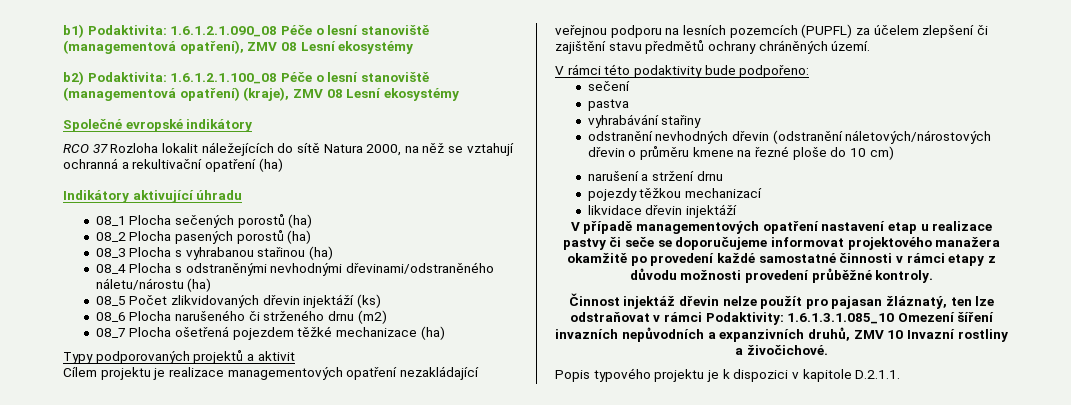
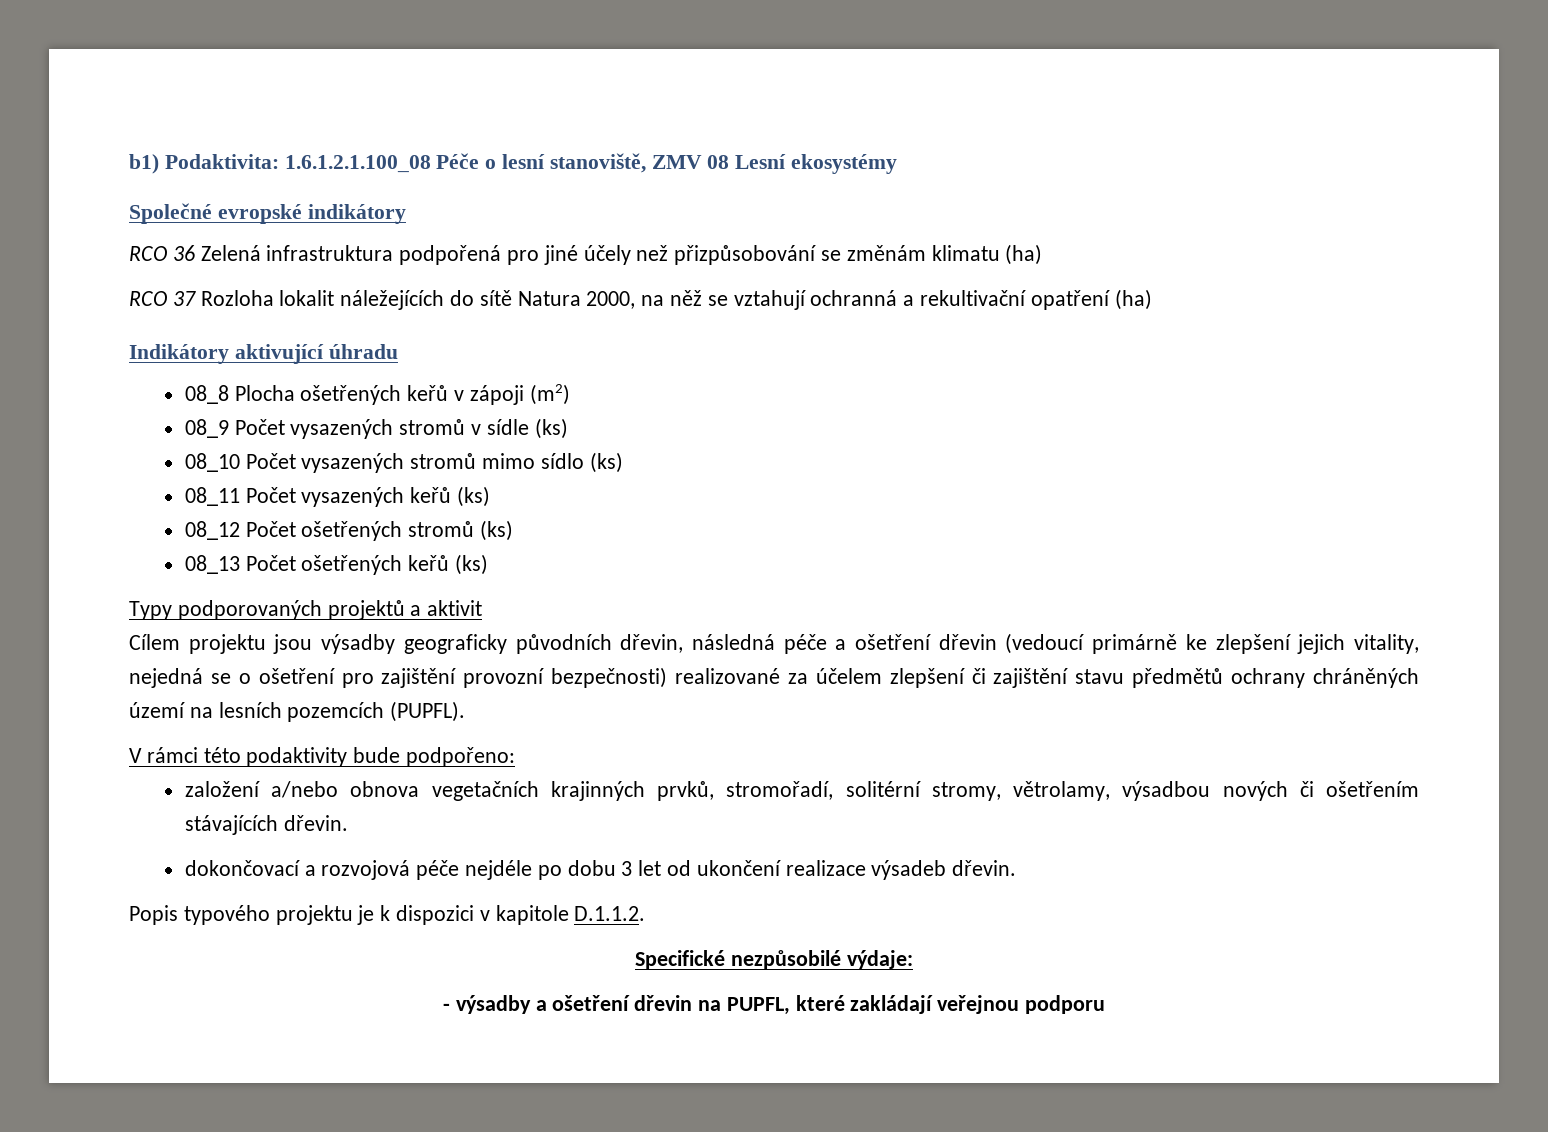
[170,24,429,37] [63,40,414,54] [63,71,429,85] [63,87,290,101] 1.6.1.2.1.090_08 Péče o lesní stanoviště (managementová opatření), ZMV 08 Lesní ekosystémy // b2) Podaktivita: 1.6.1.2.1.100_08 Péče o lesní stanoviště (managementová opatření) (kraje), -> [284,153,646,173] 1.6.1.2.1.100_08 Péče o lesní stanoviště,
(253, 125) none -> [129,244,1043,265] // RCO 36 Zelená infrastruktura podpořená pro jiné účely než přizpůsobování se změnám klimatu (ha)
[95,214,313,228] [95,230,312,244] [95,246,334,260] [95,262,495,276] [95,278,212,292] [95,294,382,308] [95,310,387,324] [95,326,445,340] 08_1 Plocha sečených porostů (ha) // 08_2 Plocha pasených porostů (ha) // 08_3 Plocha s vyhrabanou stařinou (ha) // 08_4 Plocha s odstraněnými nevhodnými dřevinami/odstraněného náletu/nárostu (ha) // 08_5 Počet zlikvidovaných dřevin injektáží (ks) // 08_6 Plocha narušeného či strženého drnu (m2) // 08_7 Plocha ošetřená pojezdem těžké mechanizace (ha) -> [184,384,570,405] [184,418,568,439] [184,452,623,473] [184,486,491,507] [184,520,514,541] [184,554,489,575] 08_8 Plocha ošetřených keřů v zápoji (m2) // 08_9 Počet vysazených stromů v sídle (ks) // 08_10 Počet vysazených stromů mimo sídlo (ks) // 08_11 Počet vysazených keřů (ks) // 08_12 Počet ošetřených stromů (ks) // 08_13 Počet ošetřených keřů (ks)
[153,366,479,380] [555,24,853,38] je realizace managementových opatření nezakládající veřejnou podporu na lesních pozemcích (PUPFL) -> [273,633,1420,654] [129,667,781,688] jsou výsadby geograficky původních dřevin, následná péče a ošetření dřevin (vedoucí primárně ke zlepšení jejich vitality, nejedná se o ošetření pro zajištění provozní bezpečnosti) realizované
[831,41,871,51] území. -> [129,701,466,722] území na lesních pozemcích (PUPFL).
[587,81,630,91] [587,99,629,111] [587,114,702,128] [587,130,992,144] [587,146,894,160] [587,171,723,181] [587,188,763,201] [587,204,738,218] [570,220,993,234] [562,236,1001,250] [567,252,996,266] [629,268,934,283] [568,293,995,309] [569,311,995,325] [555,327,1008,342] [735,344,828,355] sečení // pastva // vyhrabávání stařiny // odstranění nevhodných dřevin (odstranění náletových/nárostových dřevin o průměru kmene na řezné ploše do 10 cm) // narušení a stržení drnu // pojezdy těžkou mechanizací // likvidace dřevin injektáží // V případě managementových opatření nastavení etap u realizace pastvy či seče se doporučujeme informovat projektového manažera okamžitě po provedení každé samostatné činnosti v rámci etapy z důvodu možnosti provedení průběžné kontroly. // Činnost injektáž dřevin nelze použít pro pajasan žláznatý, ten lze odstraňovat v rámci Podaktivity: 1.6.1.3.1.085_10 Omezení šíření invazních nepůvodních a expanzivních druhů, ZMV 10 Invazní rostliny a živočichové. -> [184,781,1420,801] [184,815,348,835] [184,860,1017,880] založení a/nebo obnova vegetačních krajinných prvků, stromořadí, solitérní stromy, větrolamy, výsadbou nových či ošetřením stávajících dřevin. // dokončovací a rozvojová péče nejdéle po dobu 3 let od ukončení realizace výsadeb dřevin.
[855,370,901,379] D.2.1.1. -> [574,906,646,921] [635,950,913,969] [442,995,1106,1015] D.1.1.2. // Specifické nezpůsobilé výdaje: // - výsadby a ošetření dřevin na PUPFL, které zakládají veřejnou podporu

